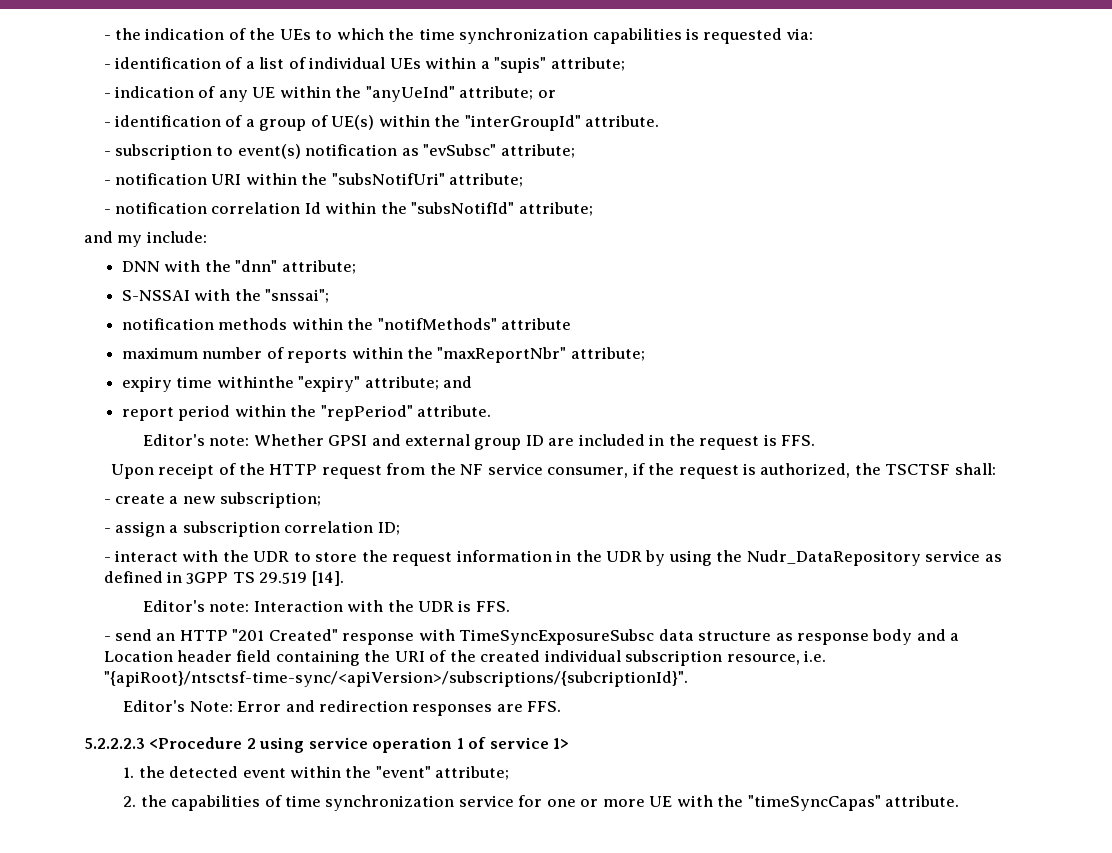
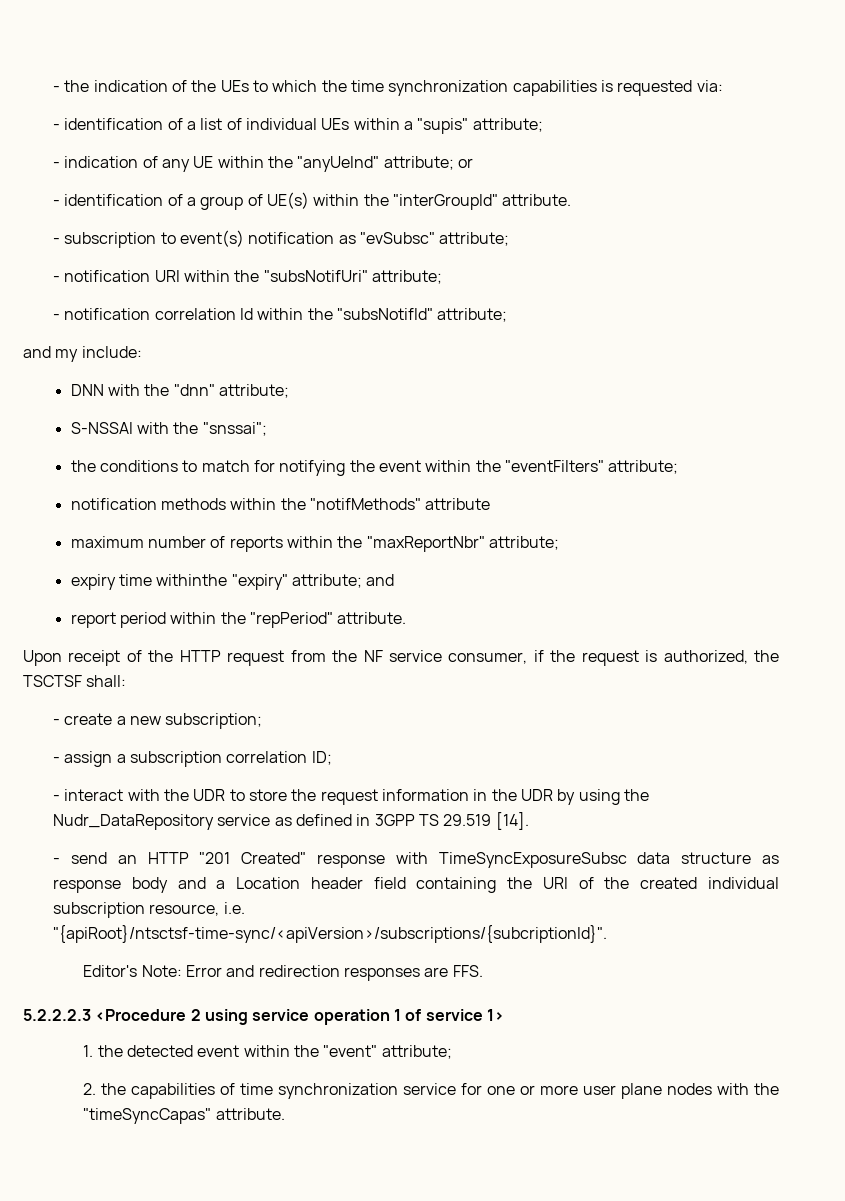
(330, 296) none -> [70,460,679,476] // the conditions to match for notifying the event within the "eventFilters" attribute;
[142,434,816,450] // Editor's note: Whether GPSI and external group ID are included in the request is FFS. -> (407, 618) none
[142,600,510,612] // Editor's note: Interaction with the UDR is FFS. -> (529, 821) none
[649,796,673,807] UE -> [583,1083,713,1099] user plane nodes

